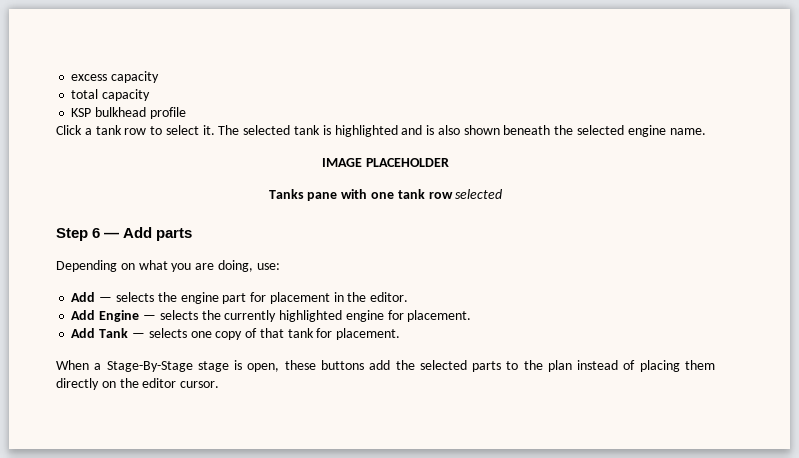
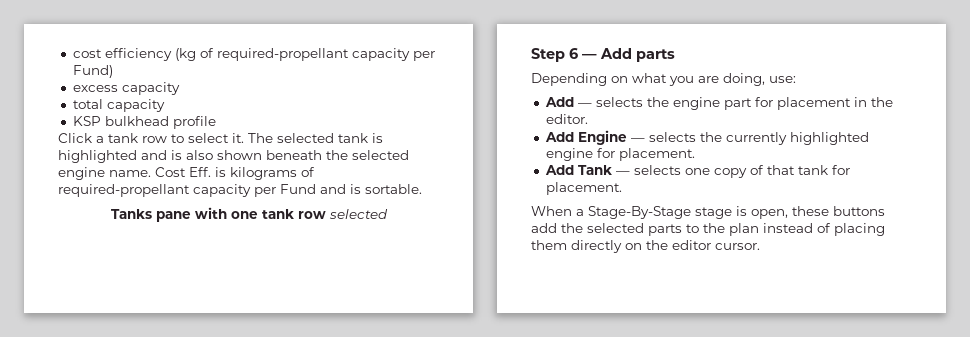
(71, 77) none -> [72,48,435,61] [72,65,113,78] cost efficiency (kg of required-propellant capacity per Fund) //
[322,158,449,167] // IMAGE PLACEHOLDER -> [155,167,315,180] [58,184,422,197] Cost Eff. is kilograms of required-propellant capacity per Fund and is sortable.

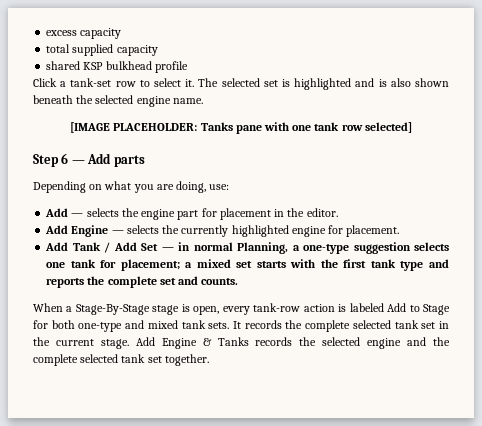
[72,48,435,61] [72,65,113,78] cost efficiency (kg of required-propellant capacity per Fund) // -> (46, 33) none
[106,99,165,112] capacity // -> [72,44,158,56] [46,61,81,70] supplied capacity // shared
[108,133,138,143] tank -> [70,78,112,87] tank-set
[338,133,368,143] tank -> [263,80,278,87] set
[155,167,315,180] [58,184,422,197] Cost Eff. is kilograms of required-propellant capacity per Fund and is sortable. // -> [70,122,198,133] // [IMAGE PLACEHOLDER:
[328,209,388,219] selected -> [364,122,412,133] selected]
[615,165,850,178] [545,182,622,195] — selects one copy of that tank for placement. -> [104,242,450,254] [46,259,450,271] [46,276,239,288] / Add Set — in normal Planning, a one-type suggestion selects one tank for placement; a mixed set starts with the first tank type and reports the complete set and counts.
[792,206,885,216] [531,223,885,236] [531,240,760,253] these buttons add the selected parts to the plan instead of placing them directly on the editor cursor. -> [222,303,450,315] [33,320,450,332] [33,337,451,349] [33,354,209,366] every tank-row action is labeled Add to Stage for both one-type and mixed tank sets. It records the complete selected tank set in the current stage. Add Engine & Tanks records the selected engine and the complete selected tank set together.

